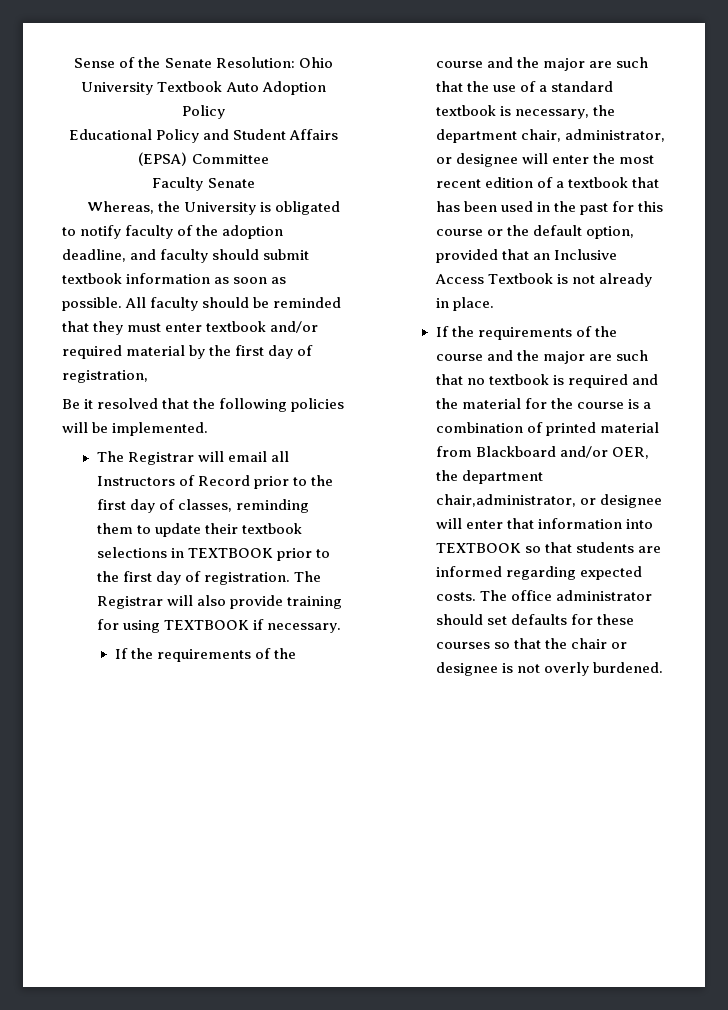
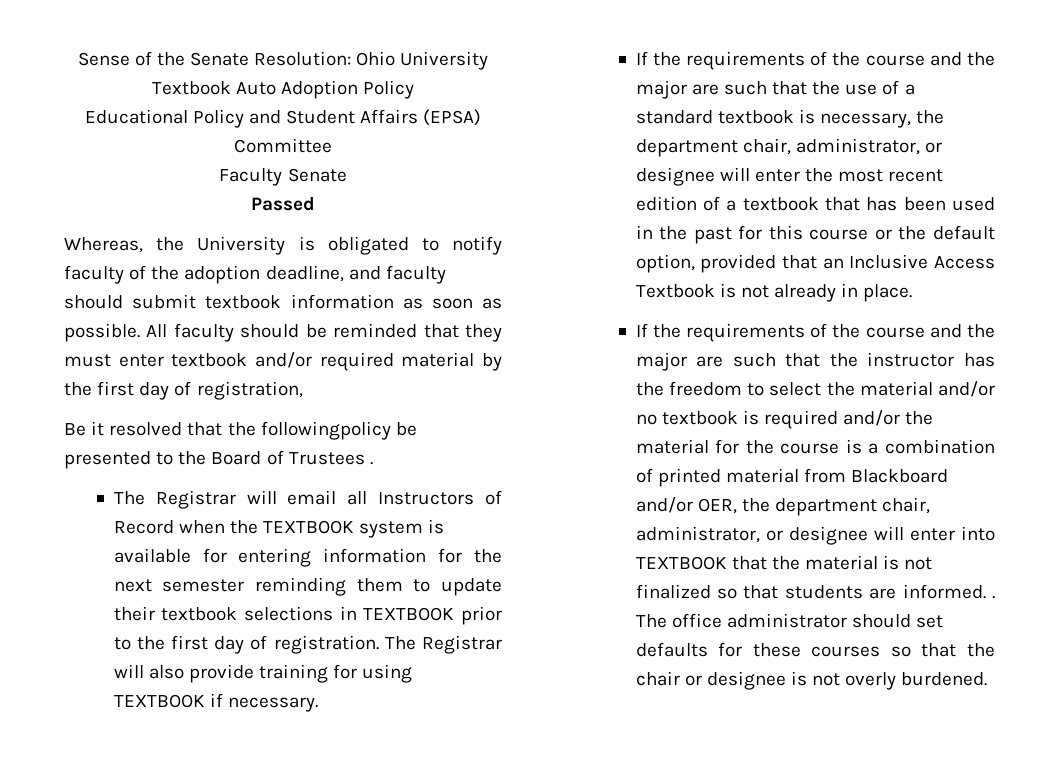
(255, 183) none -> [251,196,315,211] // Passed
[219,398,345,412] [62,422,209,436] following policies will be implemented. -> [260,421,417,440] [64,450,373,469] followingpolicy be presented to the Board of Trustees .
[253,475,333,489] [96,499,232,513] prior to the first day of classes, -> [178,519,445,538] [113,548,503,567] [113,579,245,592] when the TEXTBOOK system is available for entering information for the next semester
(463, 379) none -> [829,352,995,367] [635,381,995,397] the instructor has the freedom to select the material and/or
[632,374,659,385] and -> [843,410,901,426] and/or
[435,494,662,508] [435,518,653,529] [435,542,661,553] [435,566,642,580] [435,592,476,601] chair,administrator, or designee will enter that information into TEXTBOOK so that students are informed regarding expected costs. -> [882,497,931,514] [635,526,995,545] [635,555,933,570] [635,584,995,599] chair, administrator, or designee will enter into TEXTBOOK that the material is not finalized so that students are informed. .

